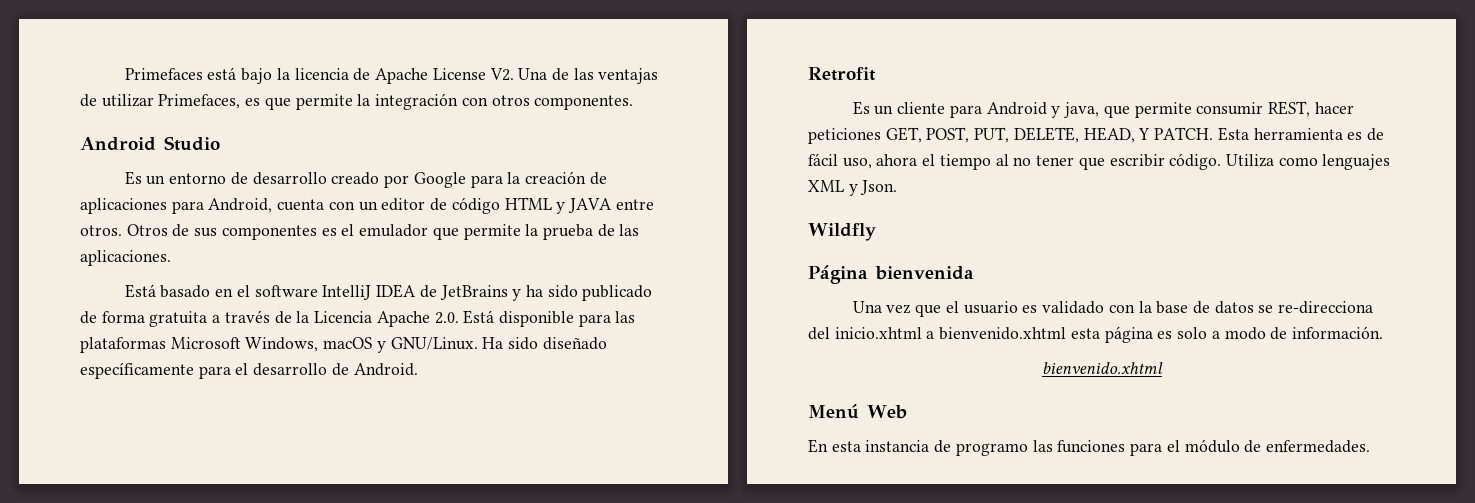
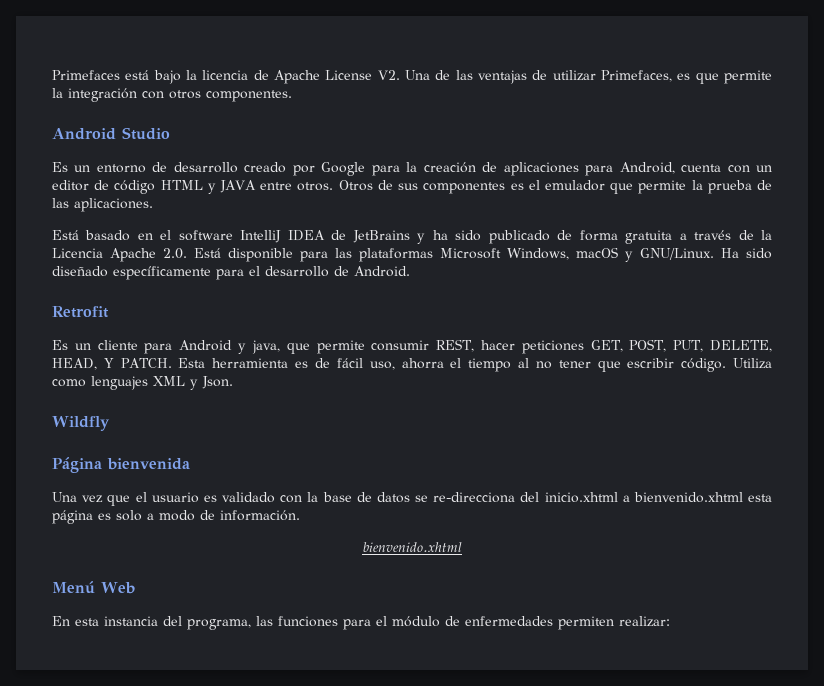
[876,154,918,166] ahora -> [401,358,444,369] ahorra
[934,440,1028,456] de programo -> [163,616,251,630] del programa,
[1265,440,1370,453] enfermedades. -> [465,616,670,630] enfermedades permiten realizar:

